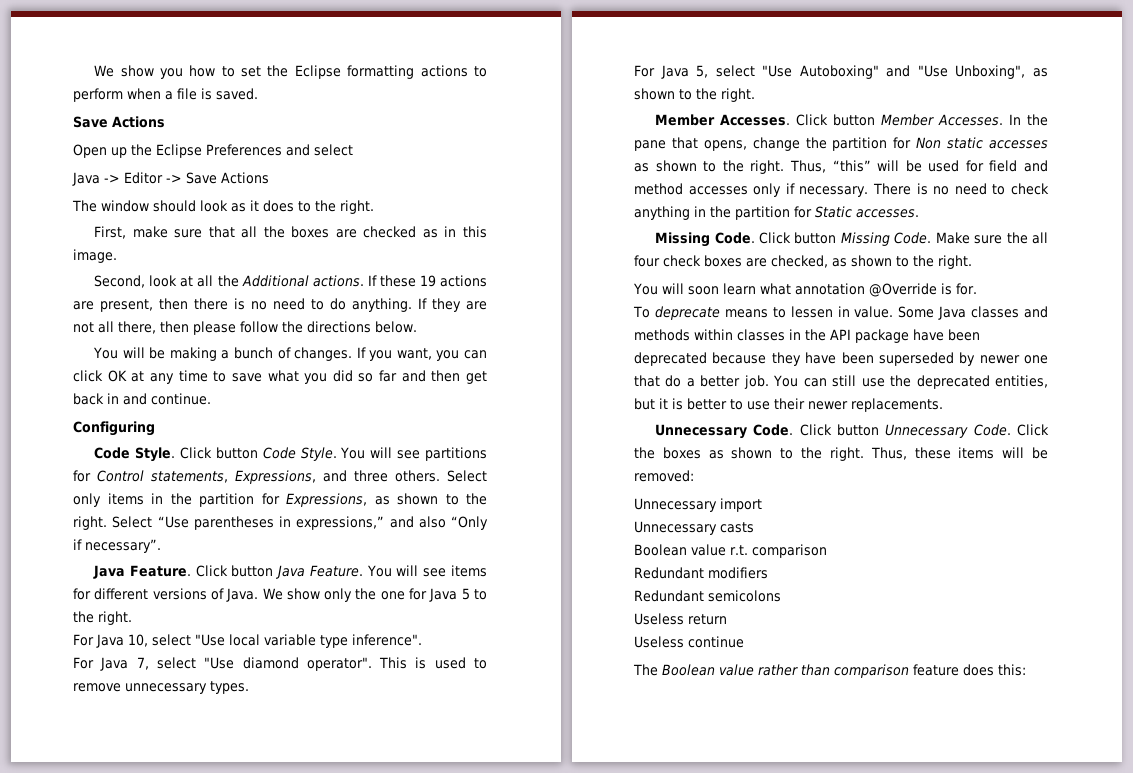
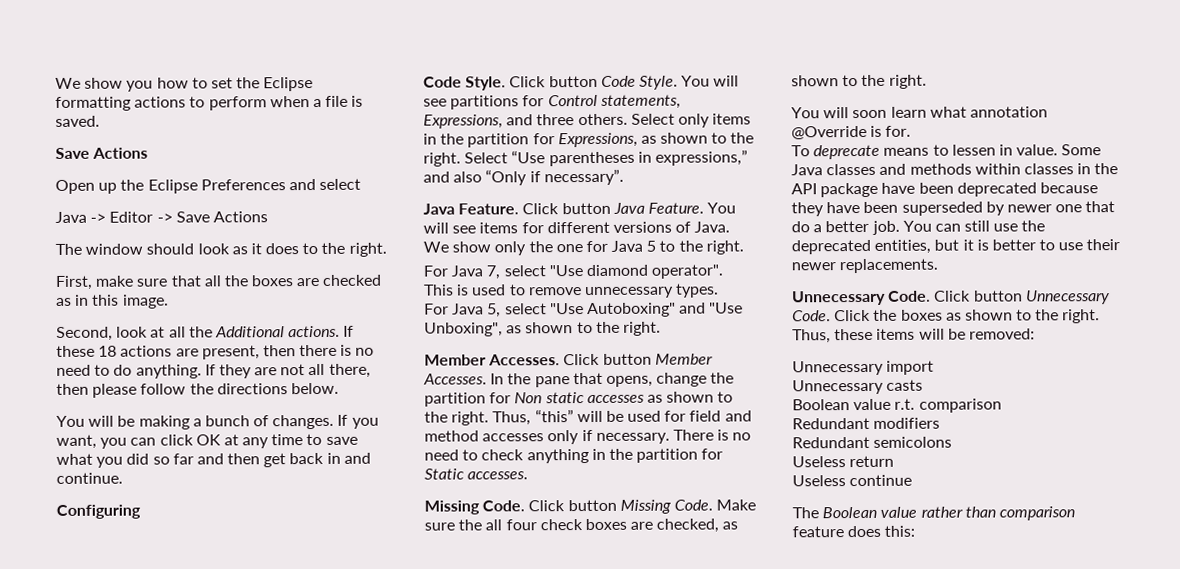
[419,275,436,287] 19 -> [98,345,118,357] 18
[73,634,422,648] // For Java 10, select "Use local variable type inference". -> (744, 247) none

